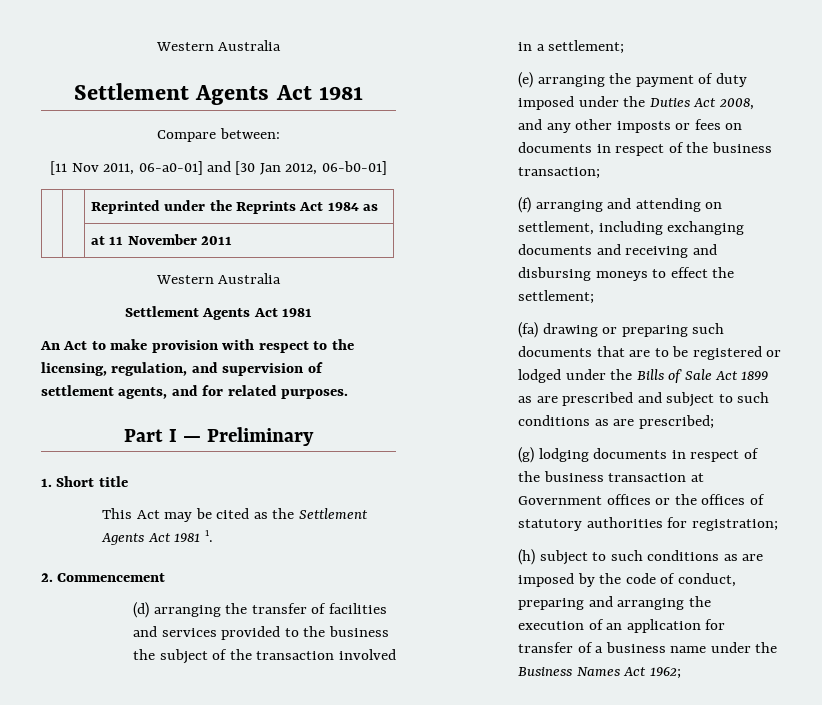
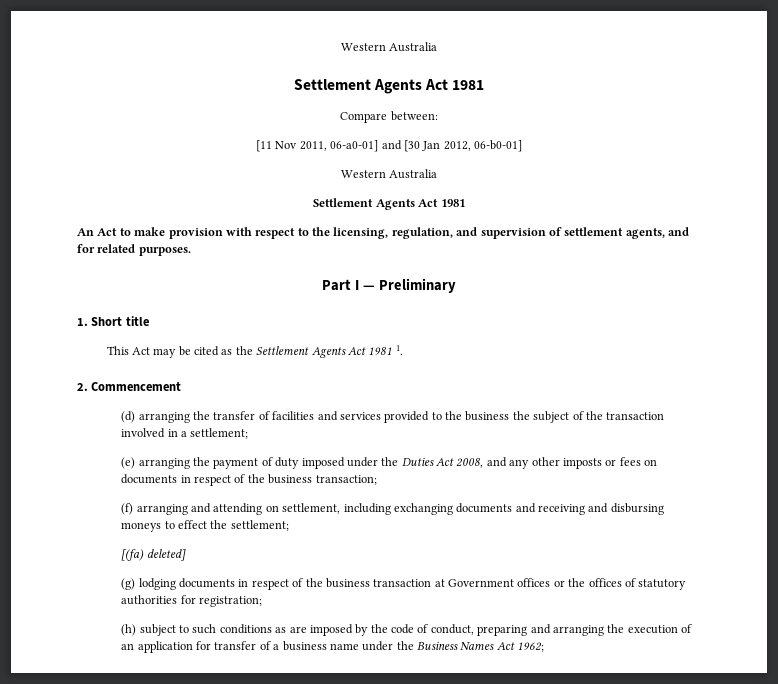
[90,200,379,214] [90,234,233,245] // | | Reprinted under the Reprints Act 1984 as // | | at 11 November 2011 -> (522, 146) none
[518,322,725,338] [518,346,781,360] [518,369,769,383] [518,392,769,407] [518,415,714,429] (fa) drawing or preparing such documents that are to be registered or lodged under the Bills of Sale Act 1899 as are prescribed and subject to such conditions as are prescribed; -> [121,549,186,561] [(fa) deleted]

